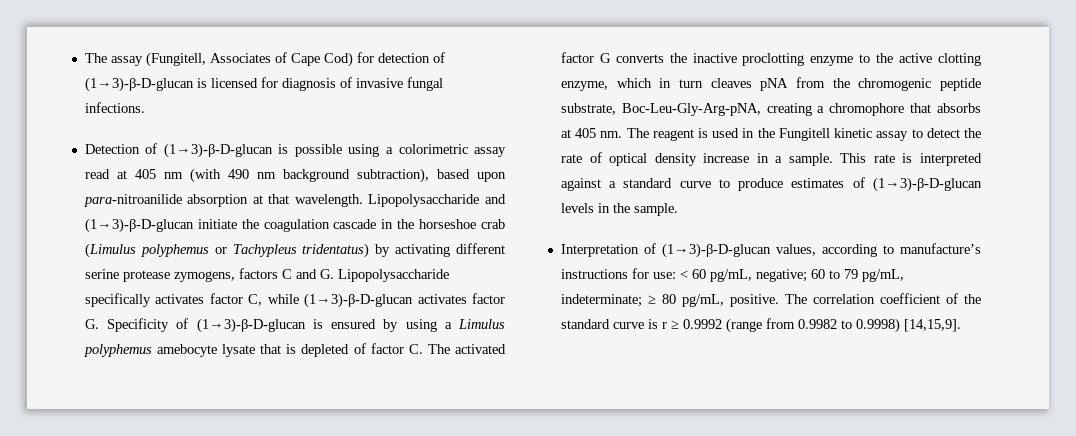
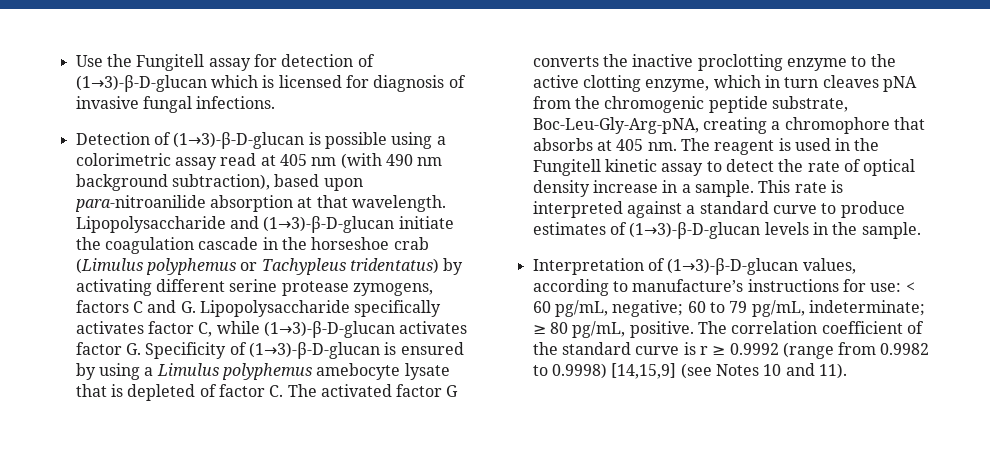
[84,52,353,67] The assay (Fungitell, Associates of Cape Cod) -> [75,54,251,71] Use the Fungitell assay
(194, 84) none -> [210,75,258,88] which
[903,319,961,332] [14,15,9]. -> [611,363,847,379] [14,15,9] (see Notes 10 and 11).

